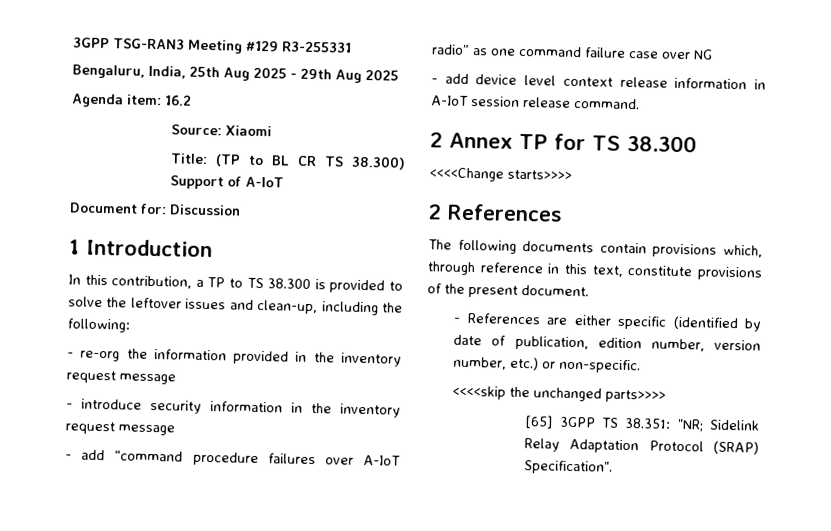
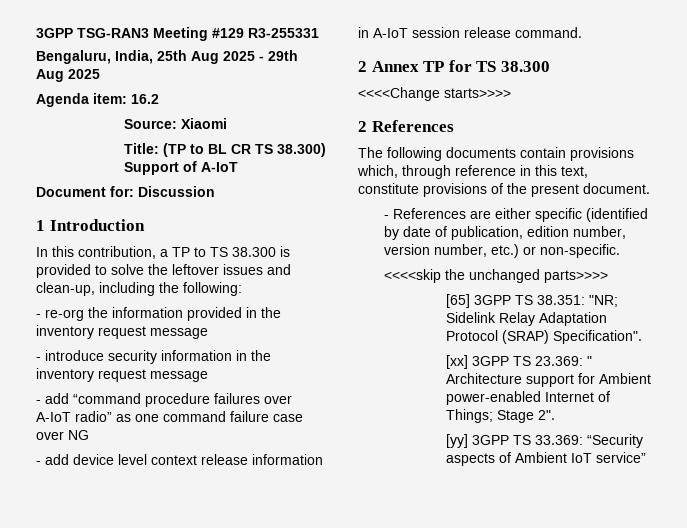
(614, 467) none -> [445,355,592,369] [445,373,651,387] [445,391,610,405] [445,409,555,423] [445,434,643,448] [445,452,646,466] // [xx] 3GPP TS 23.369: " Architecture support for Ambient power-enabled Internet of Things; Stage 2". // [yy] 3GPP TS 33.369: “Security aspects of Ambient IoT service”

